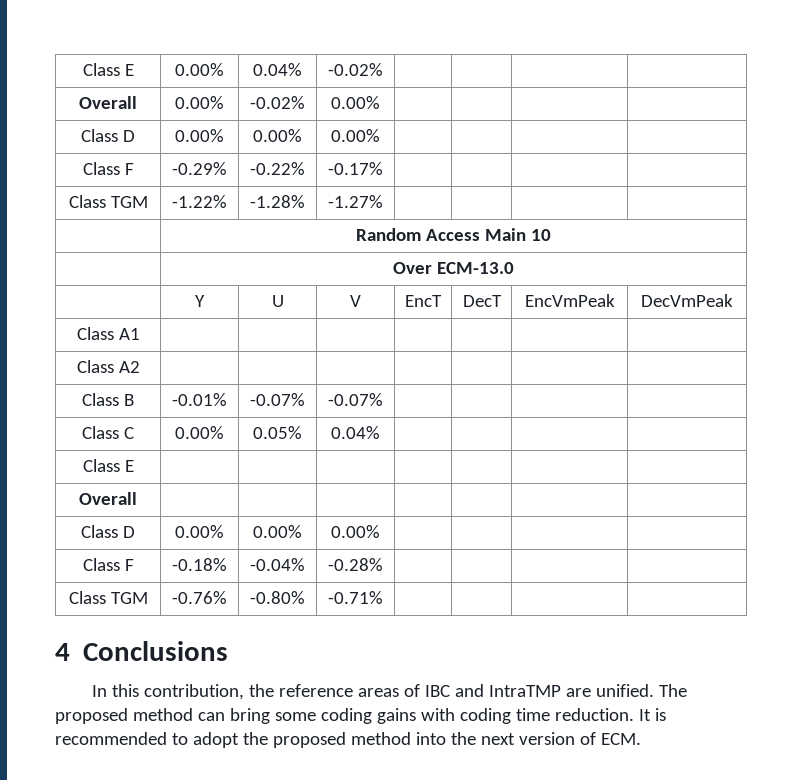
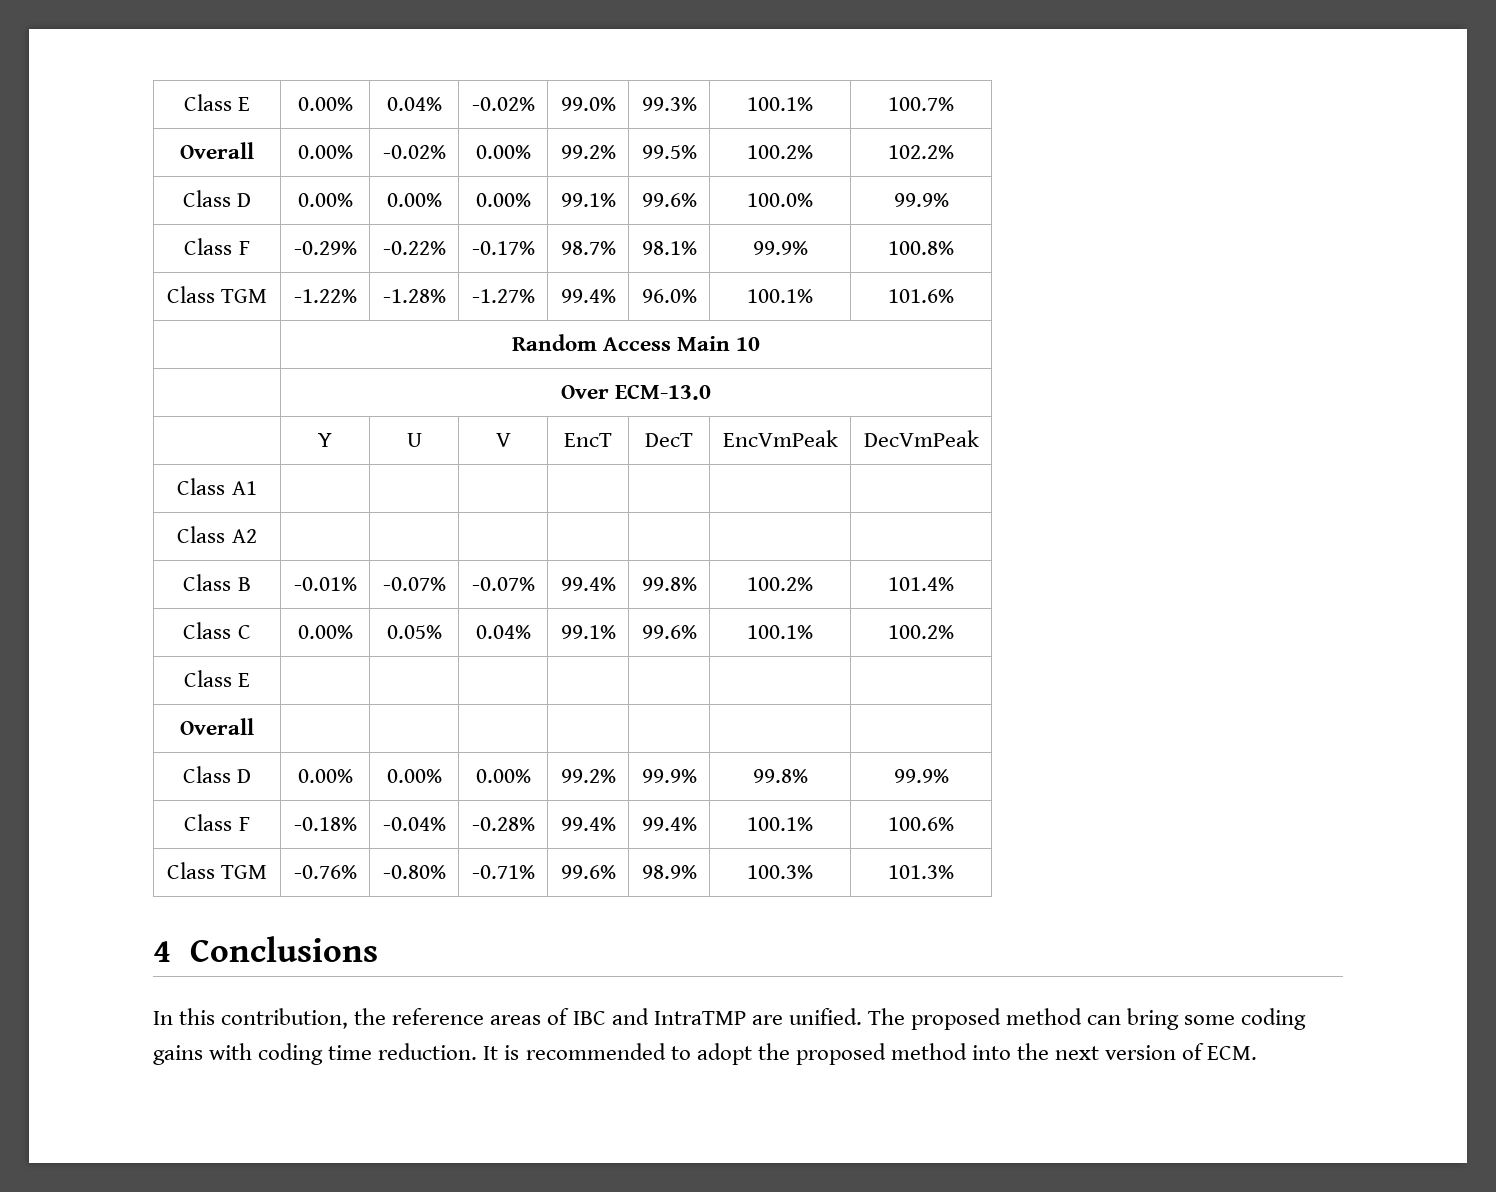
(383, 69) | | | -> [560,97,616,111] [641,97,697,111] [747,97,813,111] [888,97,954,111] 99.0% | 99.3% | 100.1% | 100.7%
[81,129,135,142] [175,129,224,142] [253,129,302,142] [331,129,380,142] | | | // Class D | 0.00% | 0.00% | 0.00% | | | | -> [560,145,616,159] [641,145,697,159] [747,145,813,159] [888,145,954,159] [182,190,252,207] [297,193,353,207] [386,193,442,207] [475,193,531,207] [560,193,616,207] [641,193,697,207] [747,193,813,207] [893,193,949,207] 99.2% | 99.5% | 100.2% | 102.2% // Class D | 0.00% | 0.00% | 0.00% | 99.1% | 99.6% | 100.0% | 99.9%
(383, 168) | | | -> [560,241,616,255] [641,241,697,255] [752,241,808,255] [888,241,954,255] 98.7% | 98.1% | 99.9% | 100.8%
(383, 201) | | | -> [560,289,616,303] [641,289,697,303] [747,289,813,303] [888,289,954,303] 99.4% | 96.0% | 100.1% | 101.6%
(383, 399) | | | -> [560,577,616,591] [641,577,697,591] [747,577,813,591] [888,577,954,591] 99.4% | 99.8% | 100.2% | 101.4%
(380, 432) | | | -> [560,625,616,639] [641,625,697,639] [747,625,813,639] [888,625,954,639] 99.1% | 99.6% | 100.1% | 100.2%
(380, 531) | | | -> [560,769,616,783] [641,769,697,783] [752,769,808,783] [893,769,949,783] 99.2% | 99.9% | 99.8% | 99.9%
(383, 564) | | | -> [560,817,616,831] [641,817,697,831] [747,817,813,831] [888,817,954,831] 99.4% | 99.4% | 100.1% | 100.6%
(383, 597) | | | -> [560,865,616,879] [641,865,697,879] [747,865,813,879] [888,865,954,879] 99.6% | 98.9% | 100.3% | 101.3%

